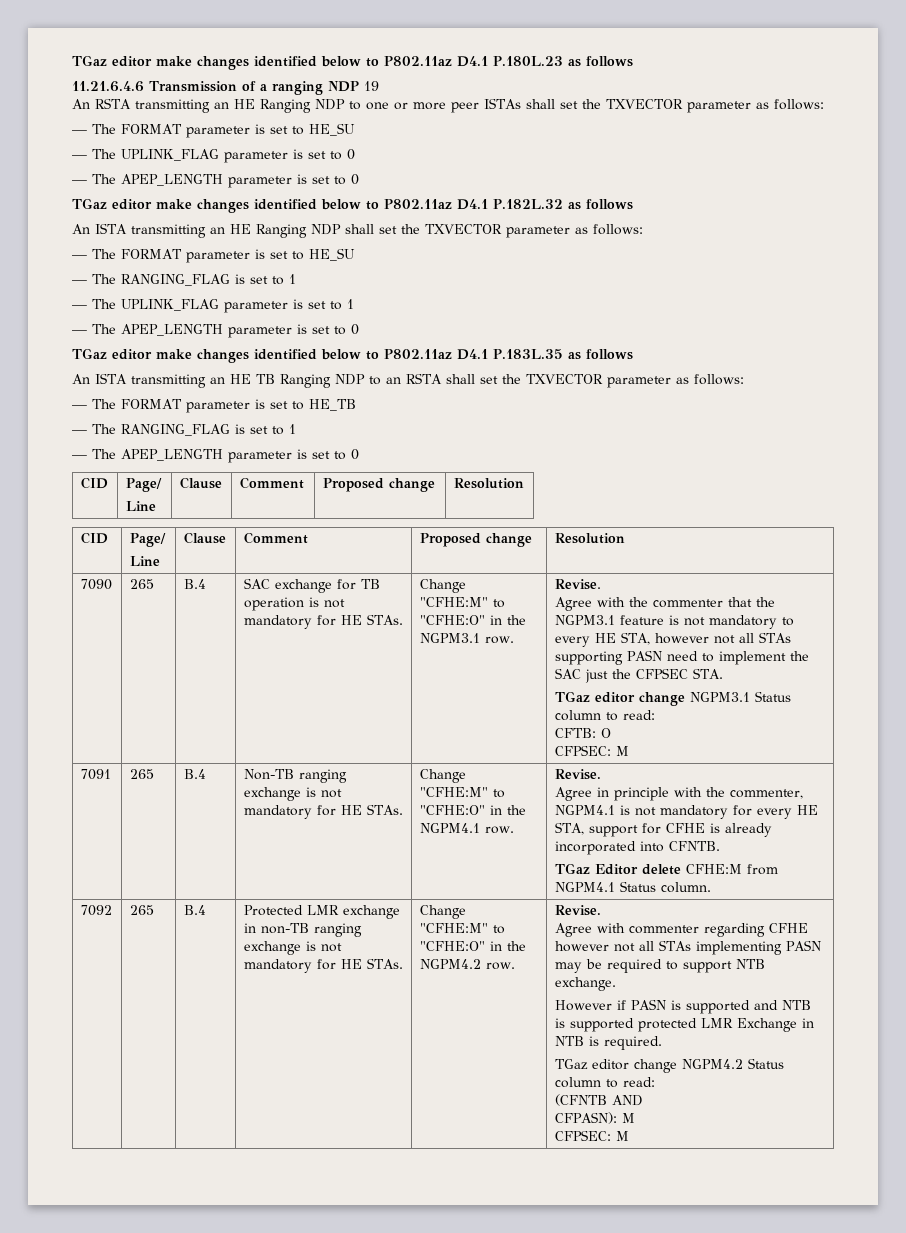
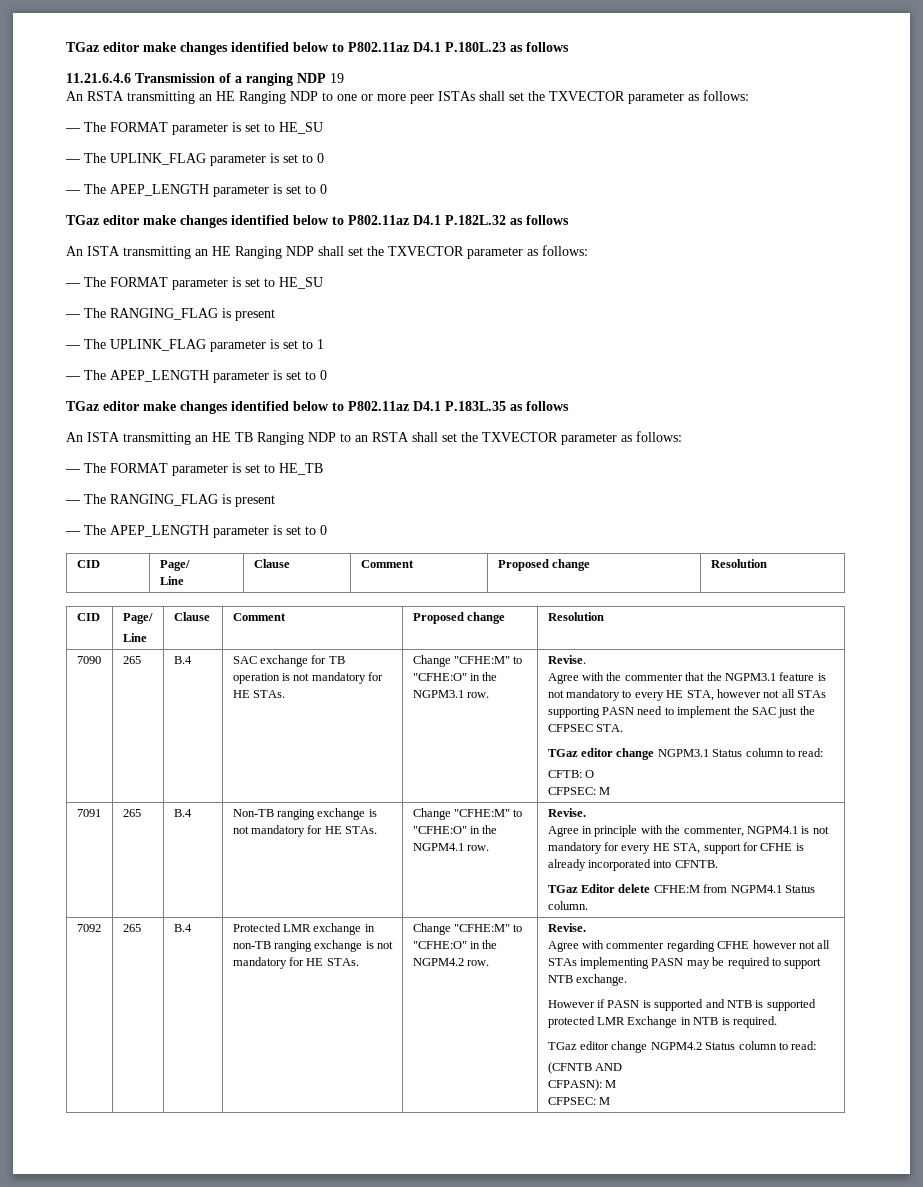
[250,274,296,285] set to 1 -> [235,309,275,321] present
[250,424,296,435] set to 1 -> [235,495,275,507] present

